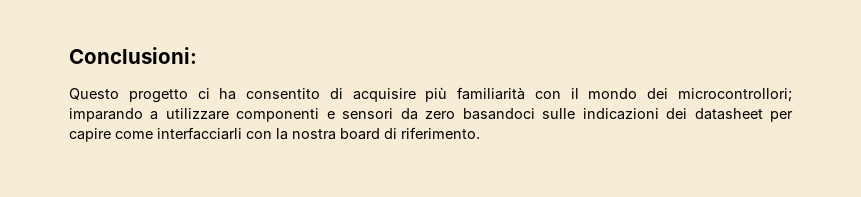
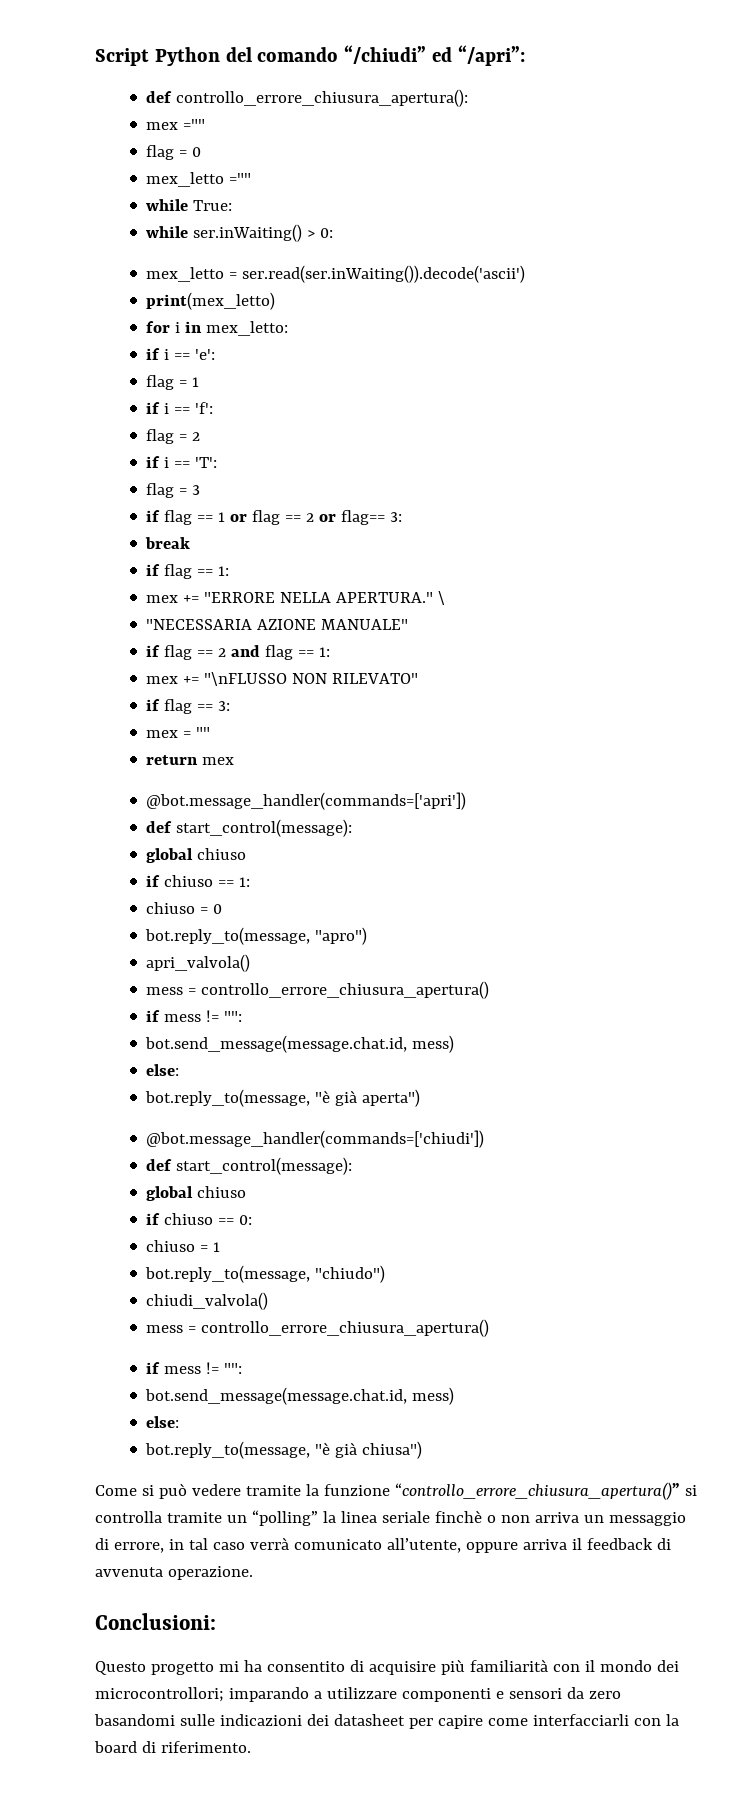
(69, 55) none -> [95,45,525,66] [146,89,469,107] [146,119,206,130] [146,145,202,160] [146,172,252,187] [146,199,233,211] [146,224,334,242] [146,265,526,283] [146,292,276,310] [146,321,289,336] [146,348,216,360] [146,375,200,390] [146,402,214,414] [146,429,201,444] [146,456,218,468] [146,483,201,498] [146,510,403,525] [145,537,191,549] [146,564,230,579] [146,591,446,605] [146,619,409,630] [146,645,331,660] [146,672,419,686] [146,699,231,714] [146,727,211,738] [146,755,235,765] [146,792,467,810] [146,819,353,837] [146,848,247,863] [146,875,251,887] [146,902,223,914] [145,927,368,945] [146,954,251,972] [146,981,490,999] [146,1010,243,1022] [145,1035,455,1053] [146,1064,180,1076] [145,1089,421,1107] [146,1130,485,1148] [146,1157,353,1175] [146,1186,247,1201] [146,1213,253,1225] [146,1240,221,1252] [145,1265,386,1283] [146,1292,269,1310] [146,1319,490,1337] [146,1362,243,1374] [145,1387,455,1405] [146,1416,180,1428] [145,1441,423,1459] [95,1482,697,1500] [95,1510,686,1526] [95,1537,671,1553] [95,1566,253,1580] Script Python del comando “/chiudi” ed “/apri”: // def controllo_errore_chiusura_apertura(): // mex ="" // flag = 0 // mex_letto ="" // while True: // while ser.inWaiting() > 0: // mex_letto = ser.read(ser.inWaiting()).decode('ascii') // print(mex_letto) // for i in mex_letto: // if i == 'e': // flag = 1 // if i == 'f': // flag = 2 // if i == 'T': // flag = 3 // if flag == 1 or flag == 2 or flag== 3: // break // if flag == 1: // mex += "ERRORE NELLA APERTURA." \ // "NECESSARIA AZIONE MANUALE" // if flag == 2 and flag == 1: // mex += "\nFLUSSO NON RILEVATO" // if flag == 3: // mex = "" // return mex // @bot.message_handler(commands=['apri']) // def start_control(message): // global chiuso // if chiuso == 1: // chiuso = 0 // bot.reply_to(message, "apro") // apri_valvola() // mess = controllo_errore_chiusura_apertura() // if mess != "": // bot.send_message(message.chat.id, mess) // else: // bot.reply_to(message, "è già aperta") // @bot.message_handler(commands=['chiudi']) // def start_control(message): // global chiuso // if chiuso == 0: // chiuso = 1 // bot.reply_to(message, "chiudo") // chiudi_valvola() // mess = controllo_errore_chiusura_apertura() // if mess != "": // bot.send_message(message.chat.id, mess) // else: // bot.reply_to(message, "è già chiusa") // Come si può vedere tramite la funzione “controllo_errore_chiusura_apertura()” si controlla tramite un “polling” la linea seriale finchè o non arriva un messaggio di errore, in tal caso verrà comunicato all’utente, oppure arriva il feedback di avvenuta operazione. //
[197,88,210,99] ci -> [218,1661,239,1672] mi
[462,108,535,120] basandoci -> [94,1714,175,1726] basandomi
[292,129,336,140] nostra -> (679, 1720) none

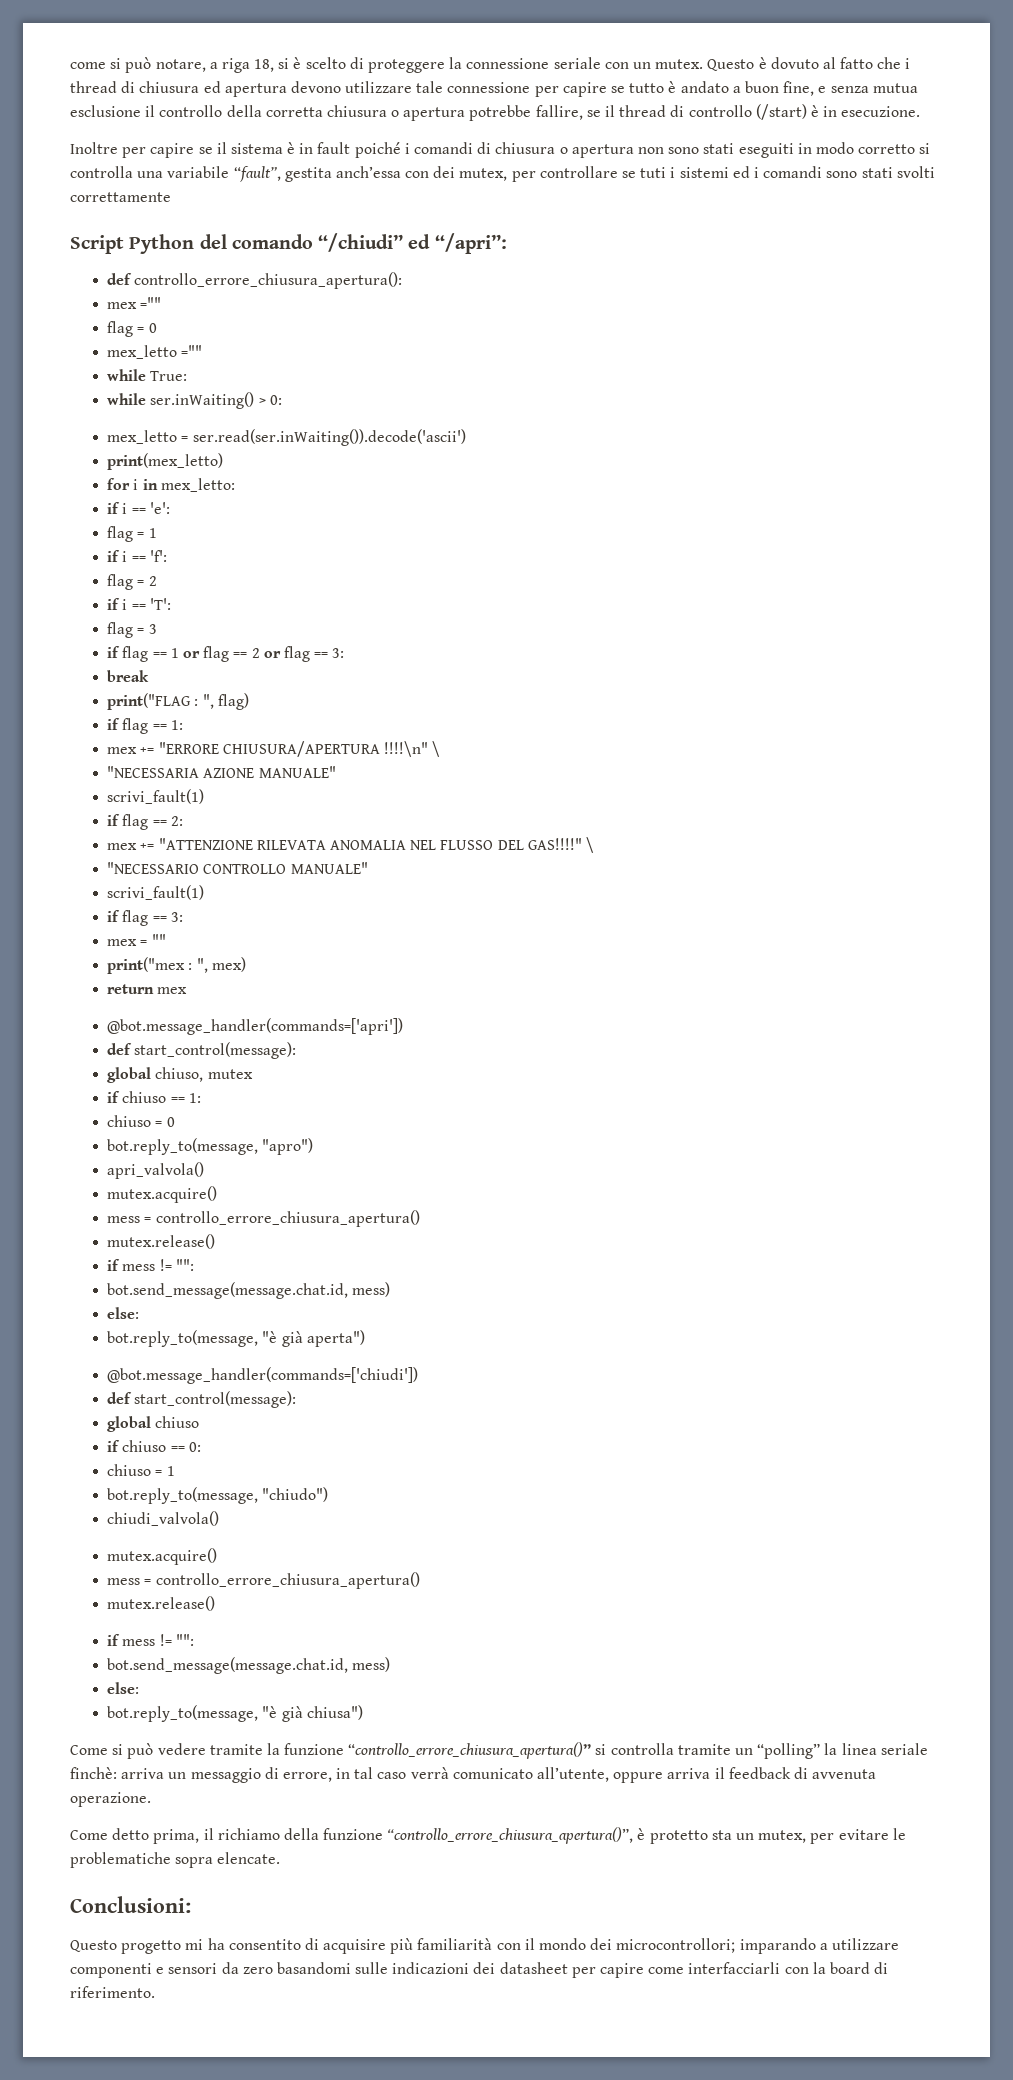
(95, 57) none -> [70,57,911,73] [70,81,918,97] [70,104,921,121] [70,142,931,158] [70,166,935,182] [70,192,171,202] come si può notare, a riga 18, si è scelto di proteggere la connessione seriale con un mutex. Questo è dovuto al fatto che i thread di chiusura ed apertura devono utilizzare tale connessione per capire se tutto è andato a buon fine, e senza mutua esclusione il controllo della corretta chiusura o apertura potrebbe fallire, se il thread di controllo (/start) è in esecuzione. // Inoltre per capire se il sistema è in fault poiché i comandi di chiusura o apertura non sono stati eseguiti in modo corretto si controlla una variabile “fault”, gestita anch’essa con dei mutex, per controllare se tuti i sistemi ed i comandi sono stati svolti correttamente //
[341,510,386,525] flag== -> [283,646,329,662] flag ==
(191, 543) none -> [107,693,249,710] // print("FLAG : ", flag)
[280,592,434,603] NELLA APERTURA." -> [222,741,429,757] CHIUSURA/APERTURA !!!!\n"
[146,645,331,660] [146,672,419,686] // if flag == 2 and flag == 1: // mex += "\nFLUSSO NON RILEVATO" -> [107,789,205,804] [107,814,183,830] [107,837,594,853] [107,862,368,874] [107,885,205,900] // scrivi_fault(1) // if flag == 2: // mex += "ATTENZIONE RILEVATA ANOMALIA NEL FLUSSO DEL GAS!!!!" \ // "NECESSARIO CONTROLLO MANUALE" // scrivi_fault(1)
(211, 732) none -> [107,957,246,974] // print("mex : ", mex)
[197,848,247,860] chiuso -> [155,1067,253,1082] chiuso, mutex
[146,981,490,999] // mess = controllo_errore_chiusura_apertura() -> [107,1186,218,1203] [107,1210,420,1227] [107,1234,216,1249] // mutex.acquire() // mess = controllo_errore_chiusura_apertura() // mutex.release()
[146,1319,490,1337] // mess = controllo_errore_chiusura_apertura() -> [107,1548,218,1565] [107,1572,420,1589] [107,1596,216,1611] // mutex.acquire() // mess = controllo_errore_chiusura_apertura() // mutex.release()
[434,1510,530,1523] finchè o non -> [70,1767,117,1779] finchè:
(253, 1573) none -> [70,1827,906,1844] [70,1852,281,1868] // Come detto prima, il richiamo della funzione “controllo_errore_chiusura_apertura()”, è protetto sta un mutex, per evitare le problematiche sopra elencate.

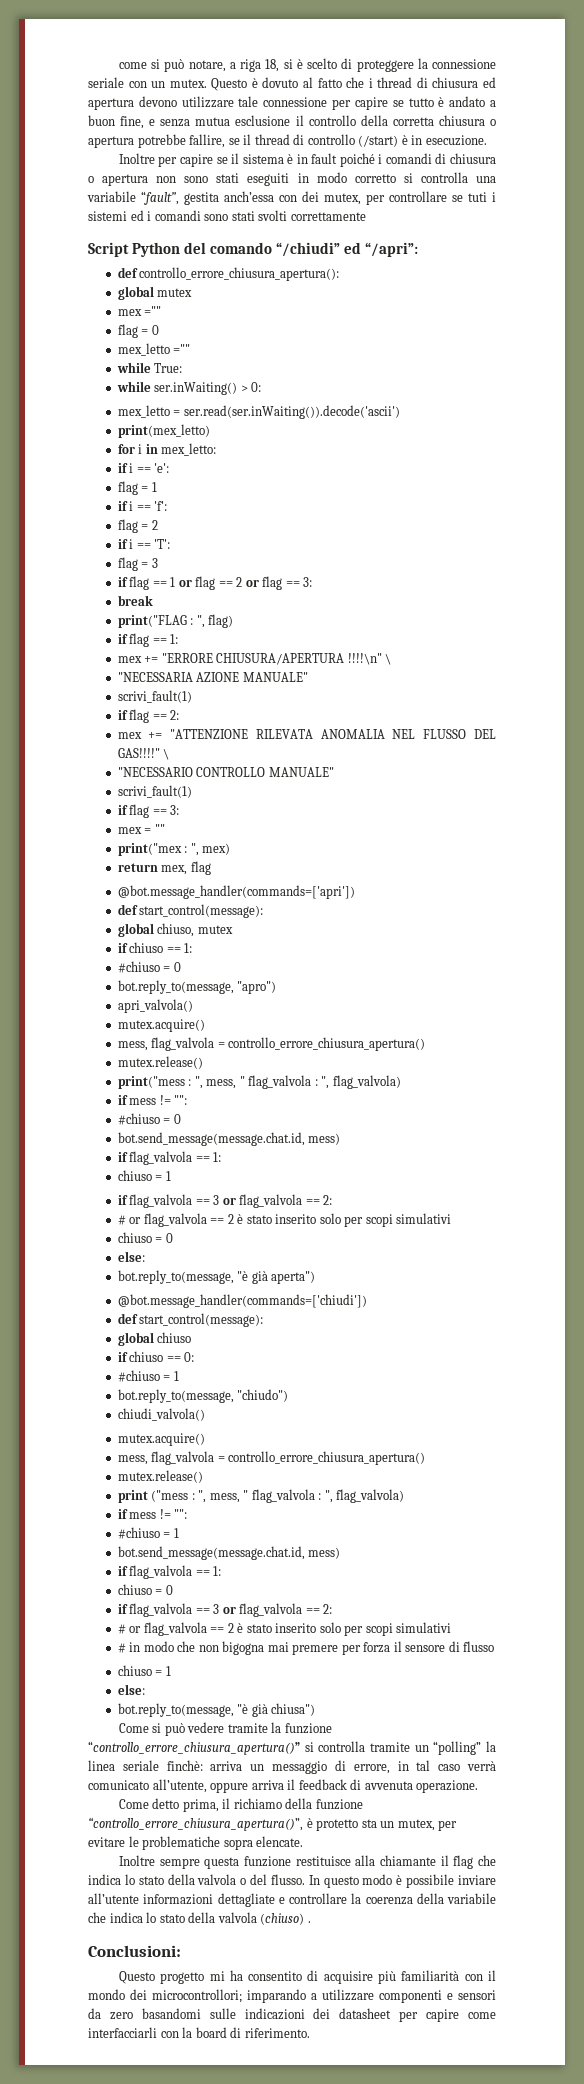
(403, 280) none -> [117,286,193,300] // global mutex
[157,987,188,994] mex -> [161,861,211,875] mex, flag
[107,1115,152,1127] chiuso -> [117,961,160,973] #chiuso
[107,1210,420,1227] [107,1234,216,1249] [107,1259,194,1271] [107,1282,391,1299] mess = controllo_errore_chiusura_apertura() // mutex.release() // if mess != "": // bot.send_message(message.chat.id, mess) -> [117,1037,426,1051] [117,1056,203,1069] [117,1075,401,1089] [117,1095,188,1105] [117,1113,181,1125] [117,1132,341,1146] [117,1151,222,1165] [117,1170,171,1181] [117,1194,333,1208] [117,1213,452,1227] [117,1232,173,1243] mess, flag_valvola = controllo_errore_chiusura_apertura() // mutex.release() // print("mess : ", mess, " flag_valvola : ", flag_valvola) // if mess != "": // #chiuso = 0 // bot.send_message(message.chat.id, mess) // if flag_valvola == 1: // chiuso = 1 // if flag_valvola == 3 or flag_valvola == 2: // # or flag_valvola == 2 è stato inserito solo per scopi simulativi // chiuso = 0
[107,1464,152,1476] chiuso -> [117,1370,160,1382] #chiuso
[107,1572,420,1589] [107,1596,216,1611] [107,1634,194,1646] [107,1657,391,1674] mess = controllo_errore_chiusura_apertura() // mutex.release() // if mess != "": // bot.send_message(message.chat.id, mess) -> [117,1451,426,1465] [117,1470,203,1483] [117,1489,405,1503] [117,1509,188,1519] [117,1527,179,1539] [117,1546,341,1560] [117,1565,222,1579] [117,1584,173,1595] [117,1603,333,1617] [117,1622,452,1636] [117,1641,495,1655] [117,1665,171,1676] mess, flag_valvola = controllo_errore_chiusura_apertura() // mutex.release() // print ("mess : ", mess, " flag_valvola : ", flag_valvola) // if mess != "": // #chiuso = 1 // bot.send_message(message.chat.id, mess) // if flag_valvola == 1: // chiuso = 0 // if flag_valvola == 3 or flag_valvola == 2: // # or flag_valvola == 2 è stato inserito solo per scopi simulativi // # in modo che non bigogna mai premere per forza il sensore di flusso // chiuso = 1
(281, 1858) none -> [118,1855,497,1869] [88,1874,497,1888] [88,1893,496,1907] [88,1912,311,1925] // Inoltre sempre questa funzione restituisce alla chiamante il flag che indica lo stato della valvola o del flusso. In questo modo è possibile inviare all’utente informazioni dettagliate e controllare la coerenza della variabile che indica lo stato della valvola (chiuso) .

